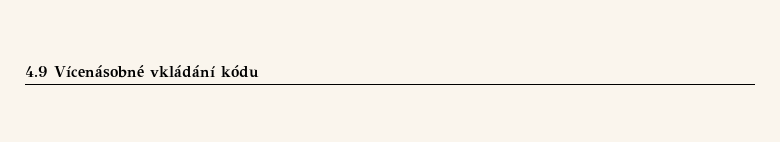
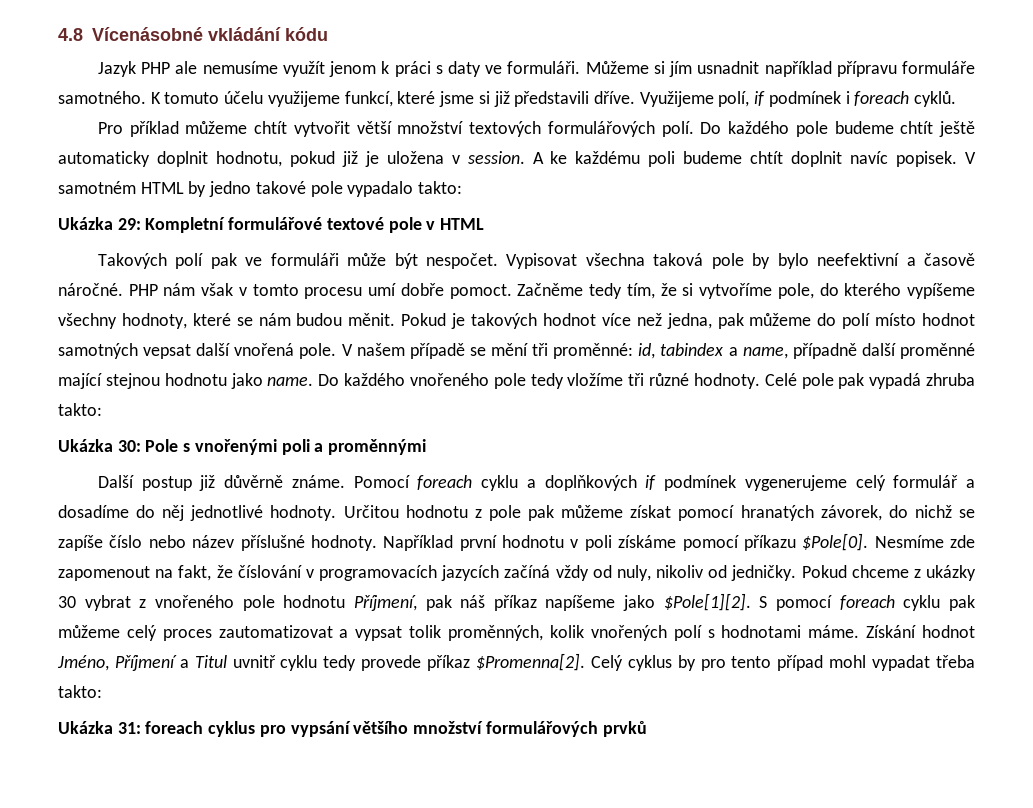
[25,66,47,77] 4.9 -> [58,28,83,41] 4.8
(259, 71) none -> [97,61,976,77] [58,91,957,107] [97,121,975,137] [58,151,977,167] [58,181,463,197] [58,217,485,233] [97,253,976,269] [58,283,975,299] [58,313,976,329] [58,343,975,359] [58,373,976,389] [58,403,102,416] [58,439,427,455] [97,475,975,491] [58,505,976,521] [58,533,975,551] [58,565,976,581] [58,593,975,611] [58,625,976,641] [57,653,976,671] [58,685,102,698] [58,721,647,737] // Jazyk PHP ale nemusíme využít jenom k práci s daty ve formuláři. Můžeme si jím usnadnit například přípravu formuláře samotného. K tomuto účelu využijeme funkcí, které jsme si již představili dříve. Využijeme polí, if podmínek i foreach cyklů. // Pro příklad můžeme chtít vytvořit větší množství textových formulářových polí. Do každého pole budeme chtít ještě automaticky doplnit hodnotu, pokud již je uložena v session. A ke každému poli budeme chtít doplnit navíc popisek. V samotném HTML by jedno takové pole vypadalo takto: // Ukázka 29: Kompletní formulářové textové pole v HTML // Takových polí pak ve formuláři může být nespočet. Vypisovat všechna taková pole by bylo neefektivní a časově náročné. PHP nám však v tomto procesu umí dobře pomoct. Začněme tedy tím, že si vytvoříme pole, do kterého vypíšeme všechny hodnoty, které se nám budou měnit. Pokud je takových hodnot více než jedna, pak můžeme do polí místo hodnot samotných vepsat další vnořená pole. V našem případě se mění tři proměnné: id, tabindex a name, případně další proměnné mající stejnou hodnotu jako name. Do každého vnořeného pole tedy vložíme tři různé hodnoty. Celé pole pak vypadá zhruba takto: // Ukázka 30: Pole s vnořenými poli a proměnnými // Další postup již důvěrně známe. Pomocí foreach cyklu a doplňkových if podmínek vygenerujeme celý formulář a dosadíme do něj jednotlivé hodnoty. Určitou hodnotu z pole pak můžeme získat pomocí hranatých závorek, do nichž se zapíše číslo nebo název příslušné hodnoty. Například první hodnotu v poli získáme pomocí příkazu $Pole[0]. Nesmíme zde zapomenout na fakt, že číslování v programovacích jazycích začíná vždy od nuly, nikoliv od jedničky. Pokud chceme z ukázky 30 vybrat z vnořeného pole hodnotu Příjmení, pak náš příkaz napíšeme jako $Pole[1][2]. S pomocí foreach cyklu pak můžeme celý proces zautomatizovat a vypsat tolik proměnných, kolik vnořených polí s hodnotami máme. Získání hodnot Jméno, Příjmení a Titul uvnitř cyklu tedy provede příkaz $Promenna[2]. Celý cyklus by pro tento případ mohl vypadat třeba takto: // Ukázka 31: foreach cyklus pro vypsání většího množství formulářových prvků

